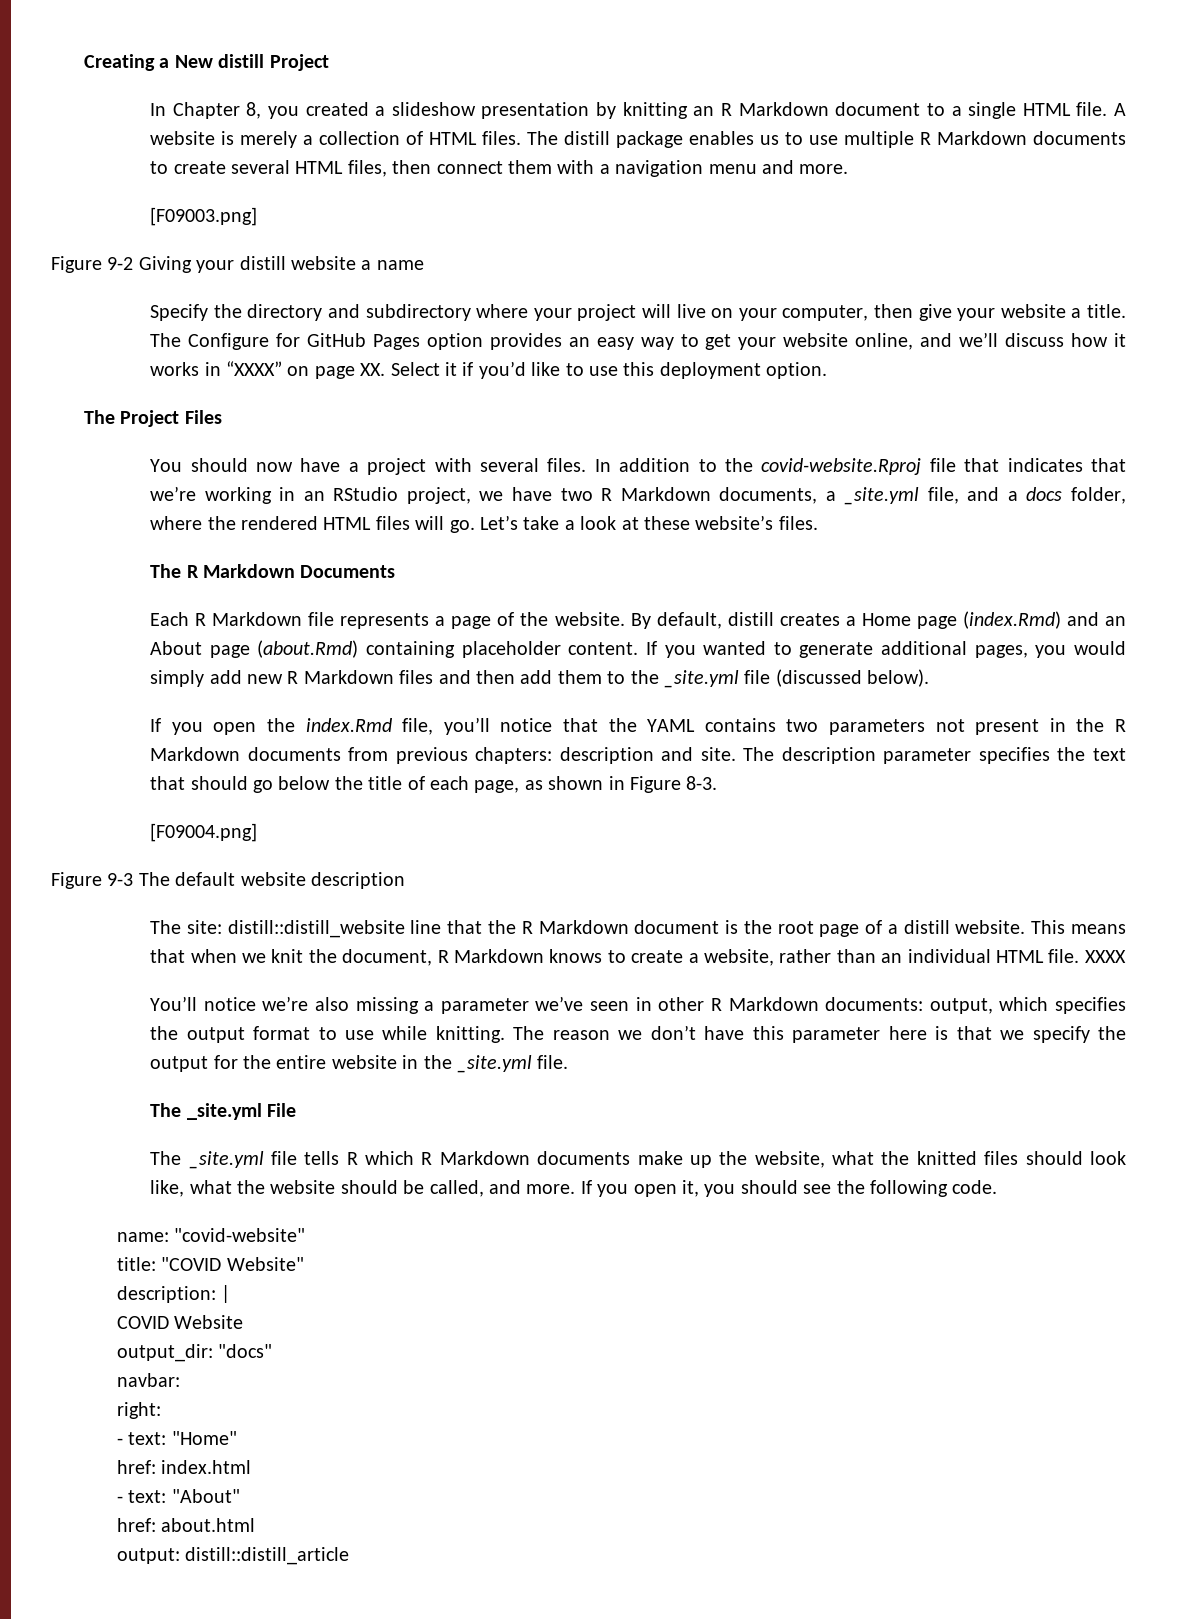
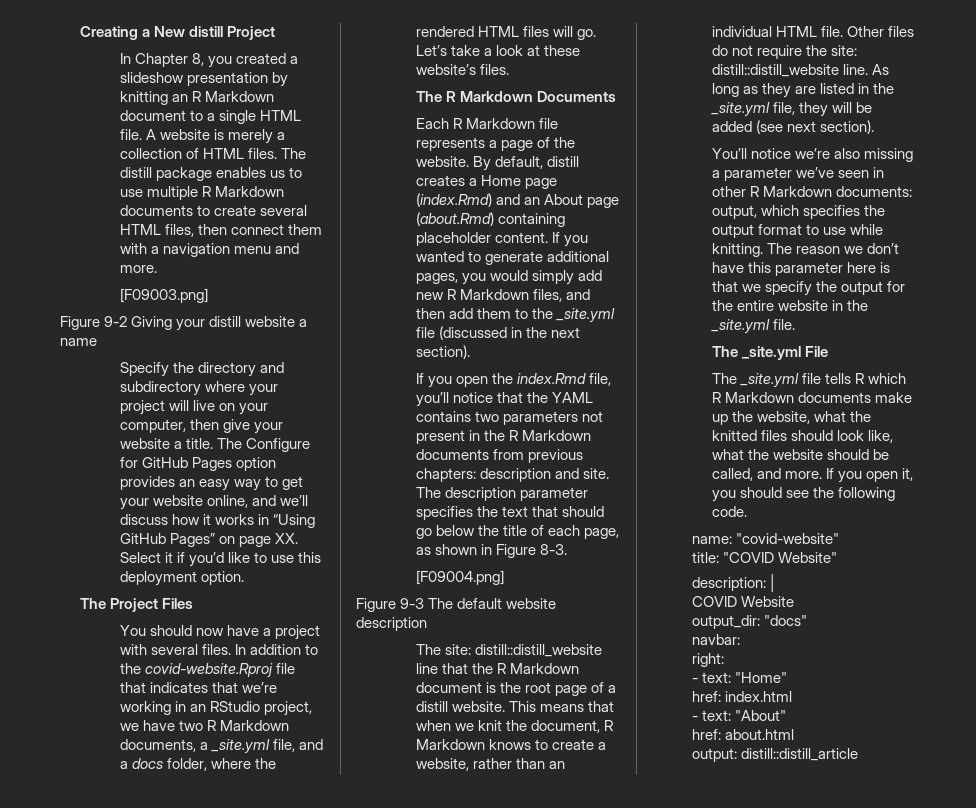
[225,361,282,376] “XXXX” -> [273,514,316,528] [119,533,215,547] “Using GitHub Pages”
[399,670,434,684] files -> [532,289,562,302] files,
[867,669,930,687] below). -> [510,327,581,338] [415,345,470,359] in the next section).
[1084,950,1126,963] XXXX -> [846,26,915,37] [711,45,858,59] [711,64,889,77] [711,83,895,98] [710,102,873,117] [711,120,874,134] Other files do not require the site: distill::distill_website line. As long as they are listed in the _site.yml file, they will be added (see next section).

